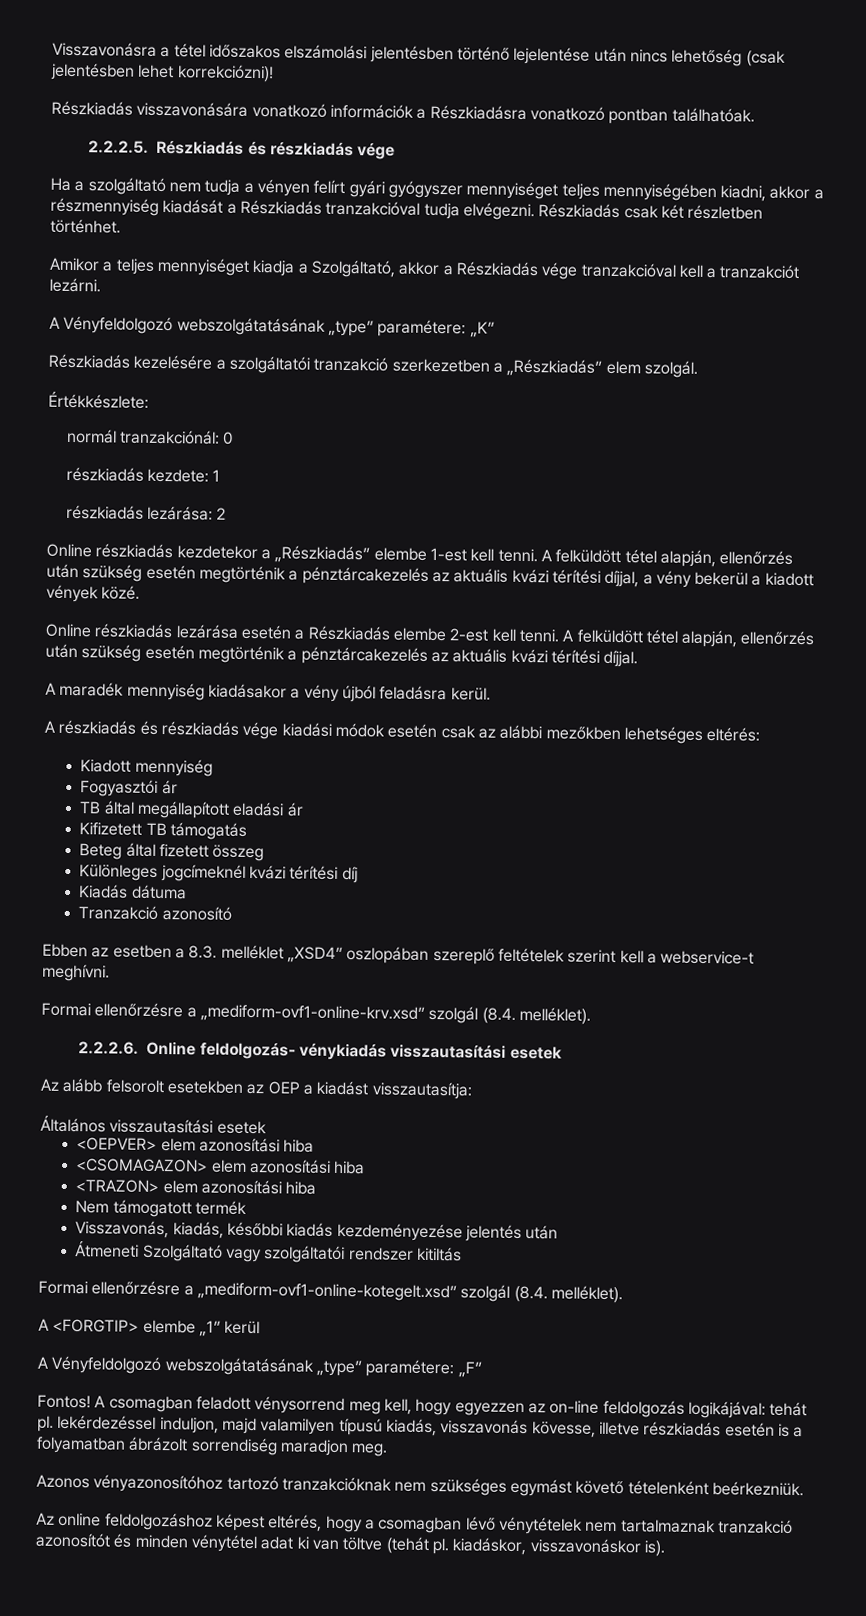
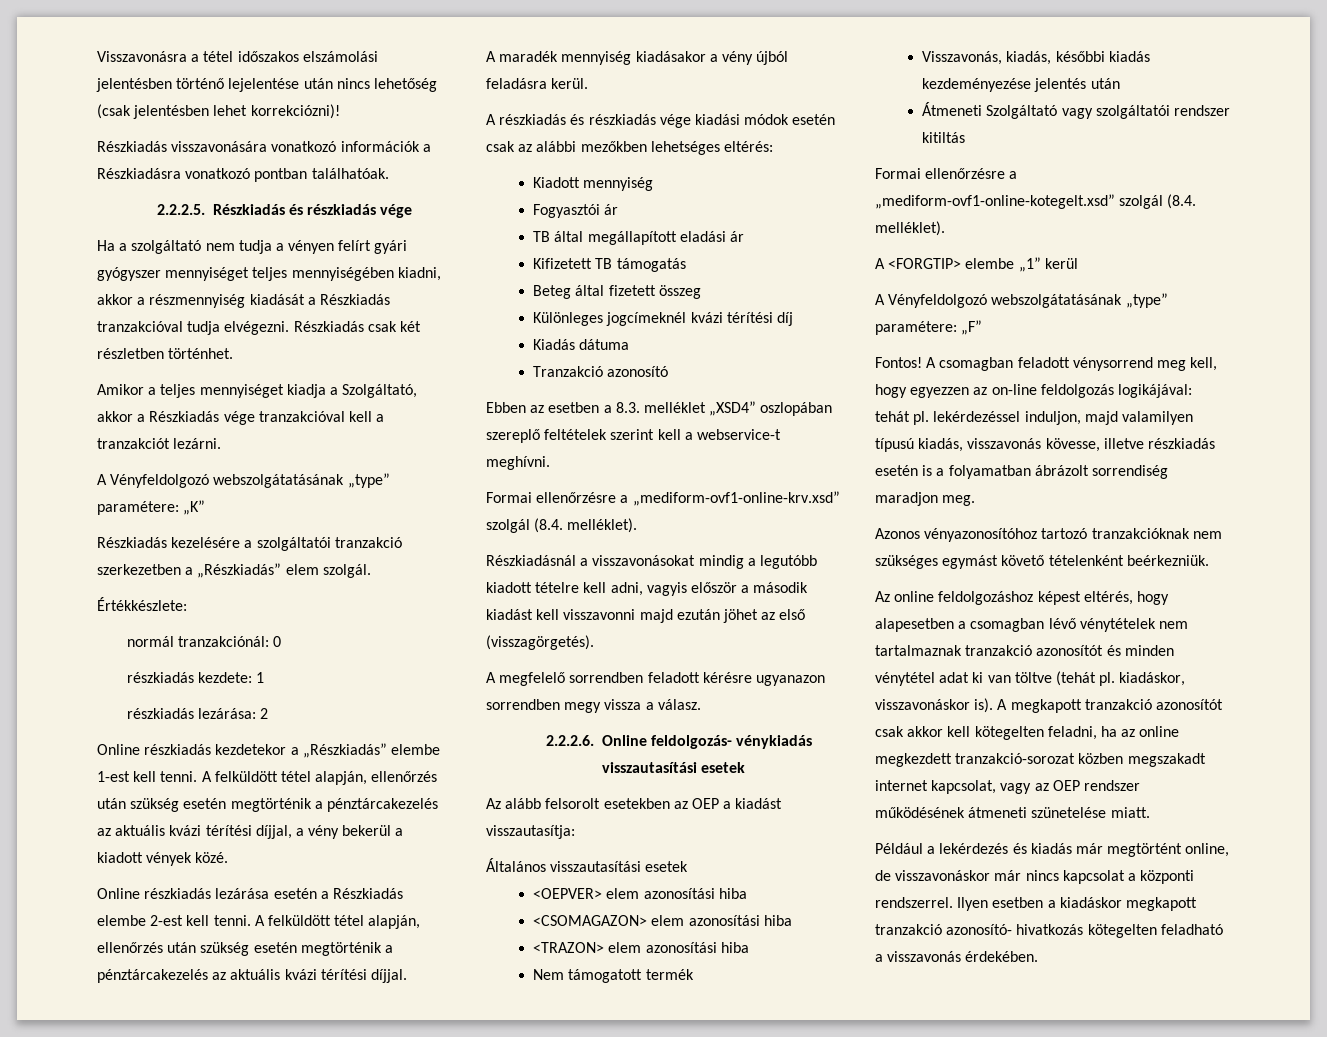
(591, 1015) none -> [486,555,817,569] [486,582,809,596] [486,609,806,623] [486,635,594,650] [486,672,825,686] [486,699,701,713] // Részkiadásnál a visszavonásokat mindig a legutóbb kiadott tételre kell adni, vagyis először a második kiadást kell visszavonni majd ezután jöhet az első (visszagörgetés). // A megfelelő sorrendben feladott kérésre ugyanazon sorrendben megy vissza a válasz.
(363, 1524) none -> [875,618,954,632] alapesetben
(665, 1548) none -> [997,699,1223,713] [875,726,1180,740] [875,753,1206,767] [875,780,1140,794] [875,807,1150,818] [875,843,1230,857] [875,870,1195,884] [875,897,1197,911] [875,924,1223,938] [875,951,1039,962] A megkapott tranzakció azonosítót csak akkor kell kötegelten feladni, ha az online megkezdett tranzakció-sorozat közben megszakadt internet kapcsolat, vagy az OEP rendszer működésének átmeneti szünetelése miatt. // Például a lekérdezés és kiadás már megtörtént online, de visszavonáskor már nincs kapcsolat a központi rendszerrel. Ilyen esetben a kiadáskor megkapott tranzakció azonosító- hivatkozás kötegelten feladható a visszavonás érdekében.

